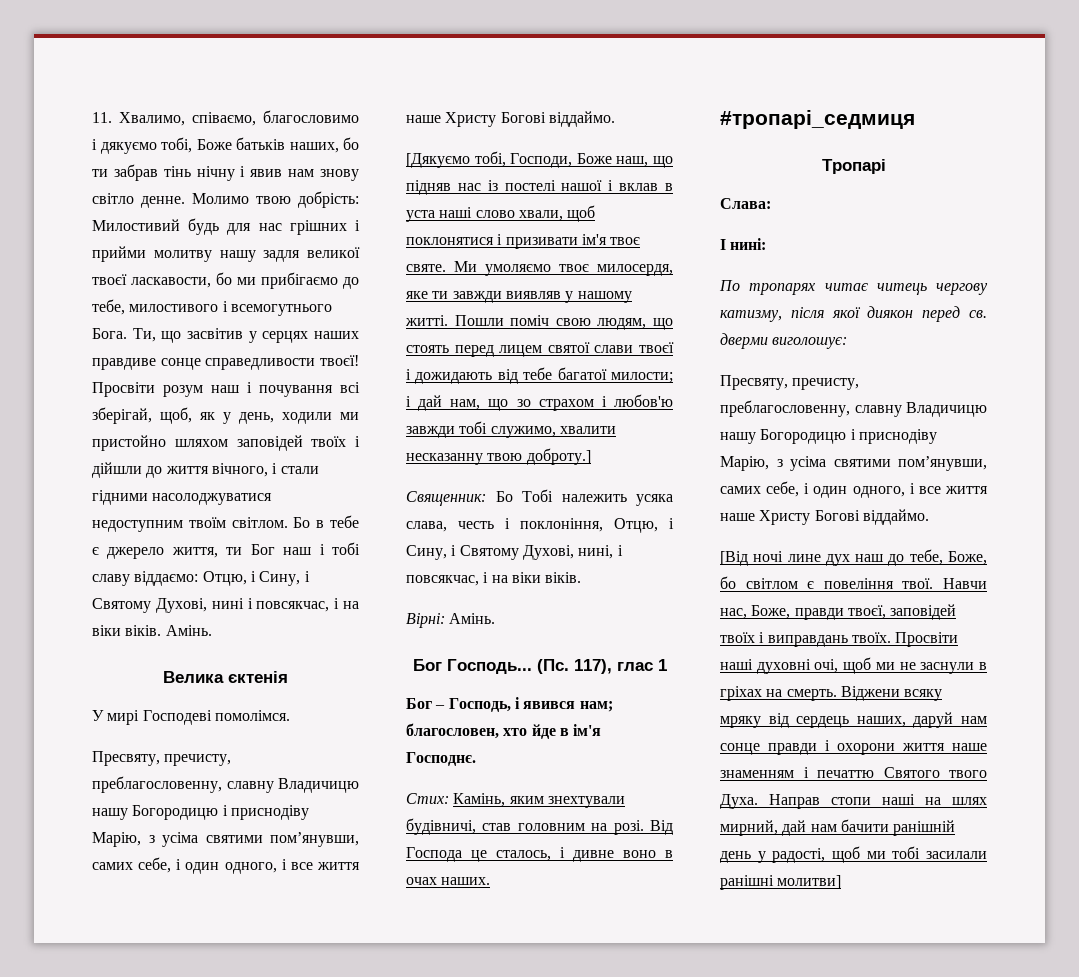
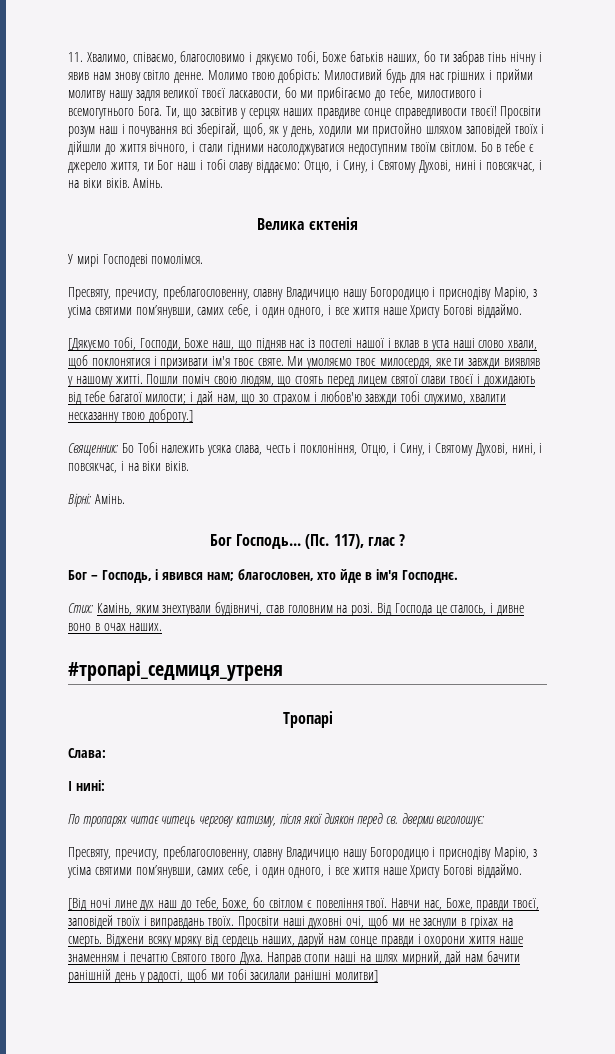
[657,659,667,671] 1 -> [398,534,405,546] ?
[720,110,915,129] #тропарі_седмиця -> [68,661,283,681] #тропарі_седмиця_утреня

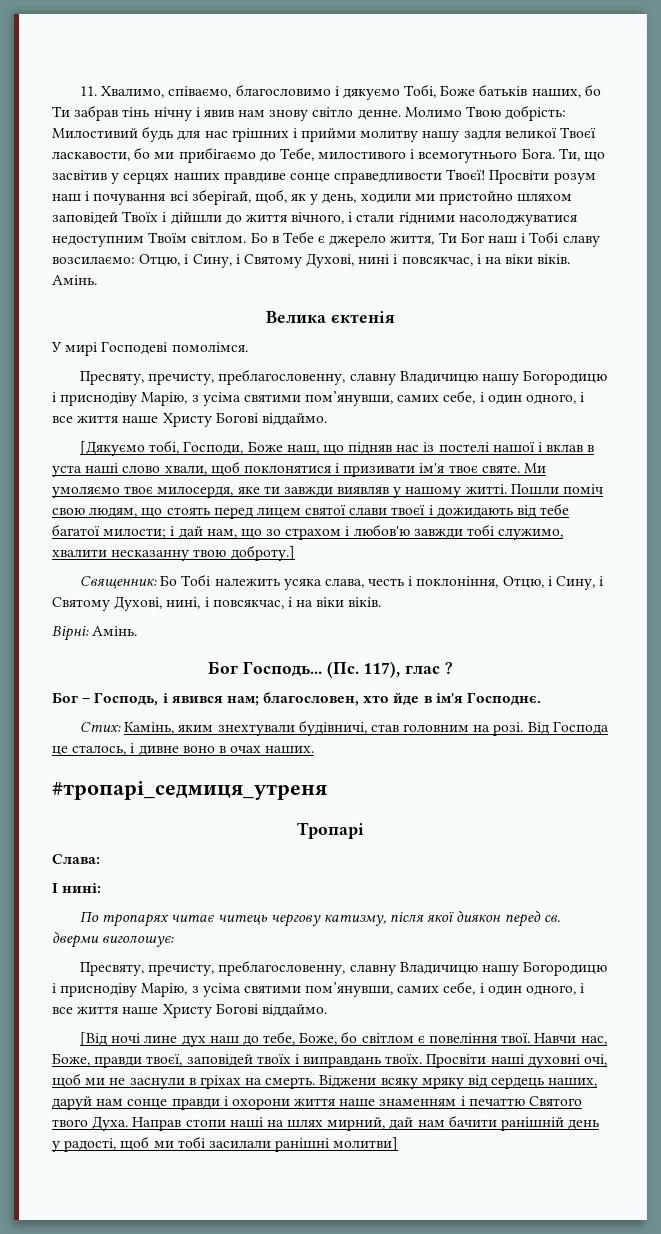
[296,51,319,64] тобі, -> [404,84,437,98] Тобі,
[439,54,450,62] ти -> [52,106,70,117] Ти
[251,72,275,80] твою -> [466,106,502,117] Твою
[202,88,226,98] твоєї -> [560,127,597,138] Твоєї
[389,87,413,100] тебе, -> [279,147,314,161] Тебе,
[470,106,497,116] твоєї! -> [446,169,486,180] Твоєї!
[514,124,538,134] твоїх -> [122,211,159,222] Твоїх
[411,142,437,152] твоїм -> [148,232,188,243] Твоїм
[505,141,526,152] тебе -> [282,231,314,243] Тебе
[143,162,154,170] ти -> [438,232,457,243] Ти
[206,159,301,173] тобі славу віддаємо: -> [529,231,600,247] [52,257,135,264] Тобі славу возсилаємо:

